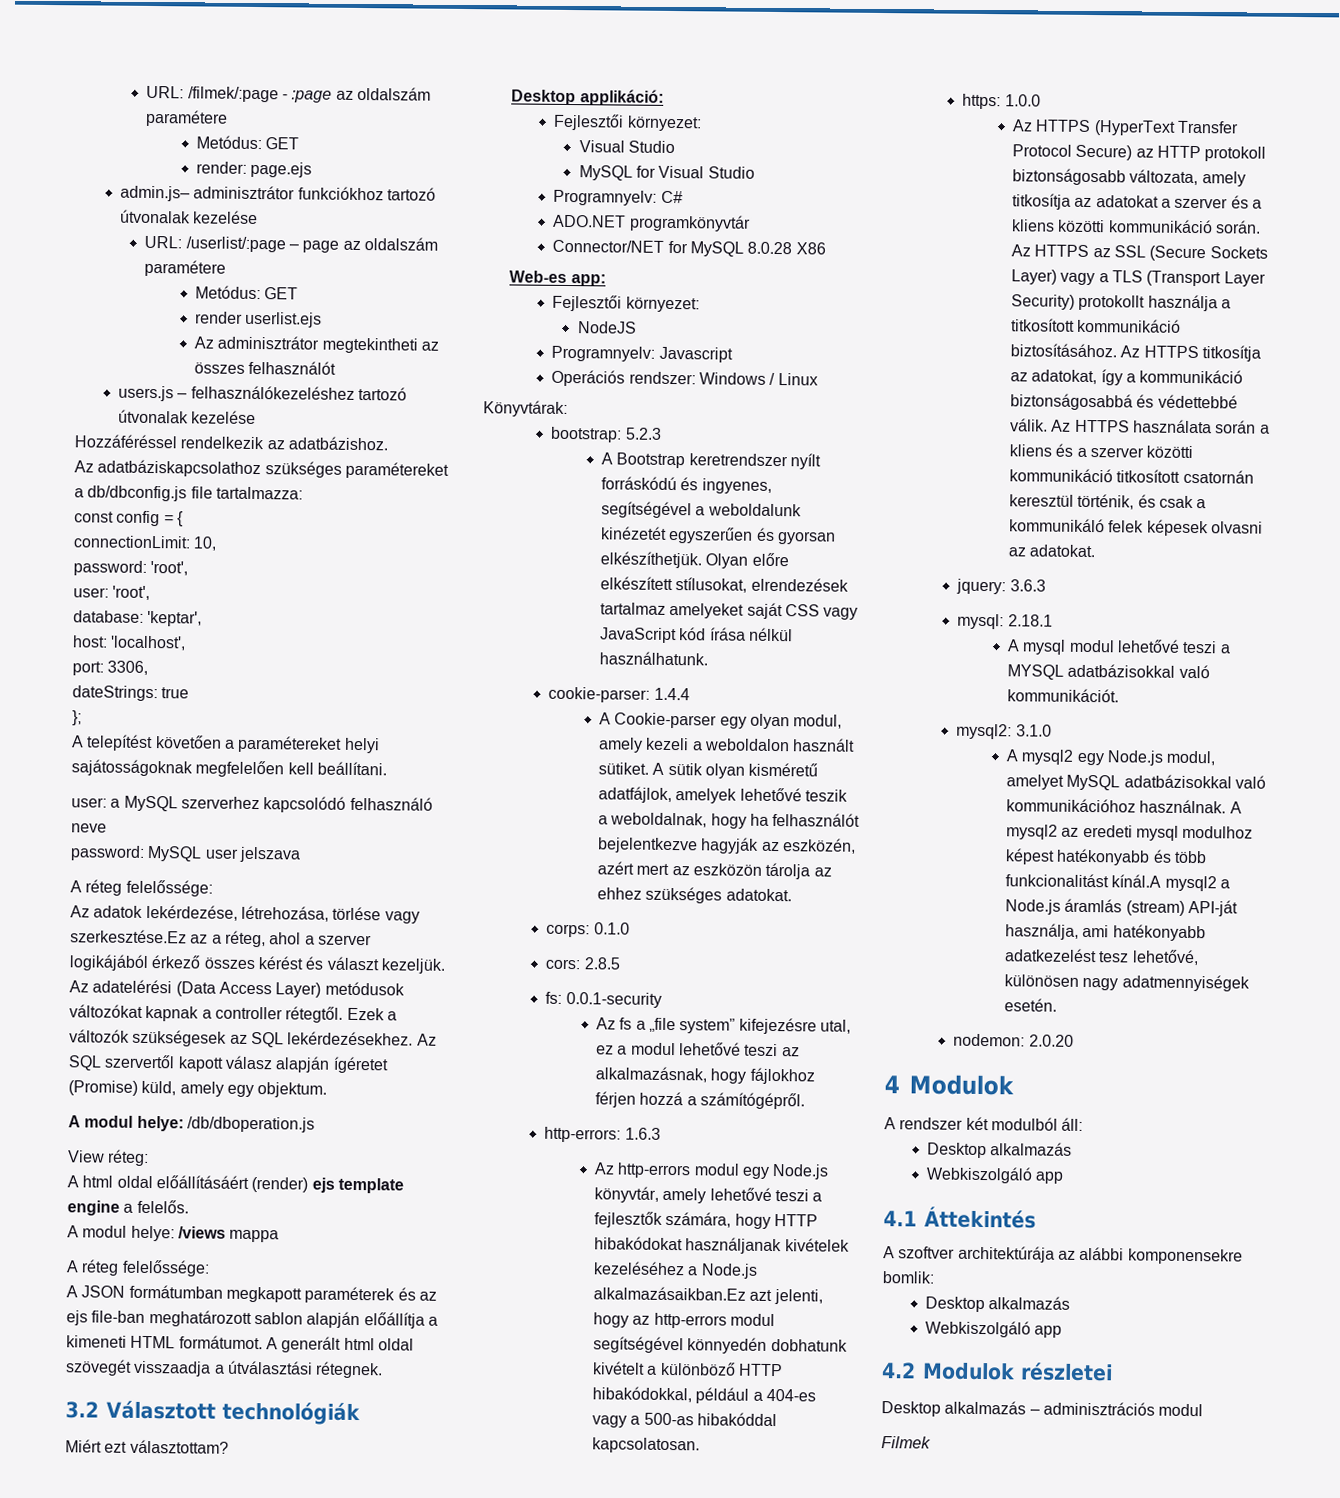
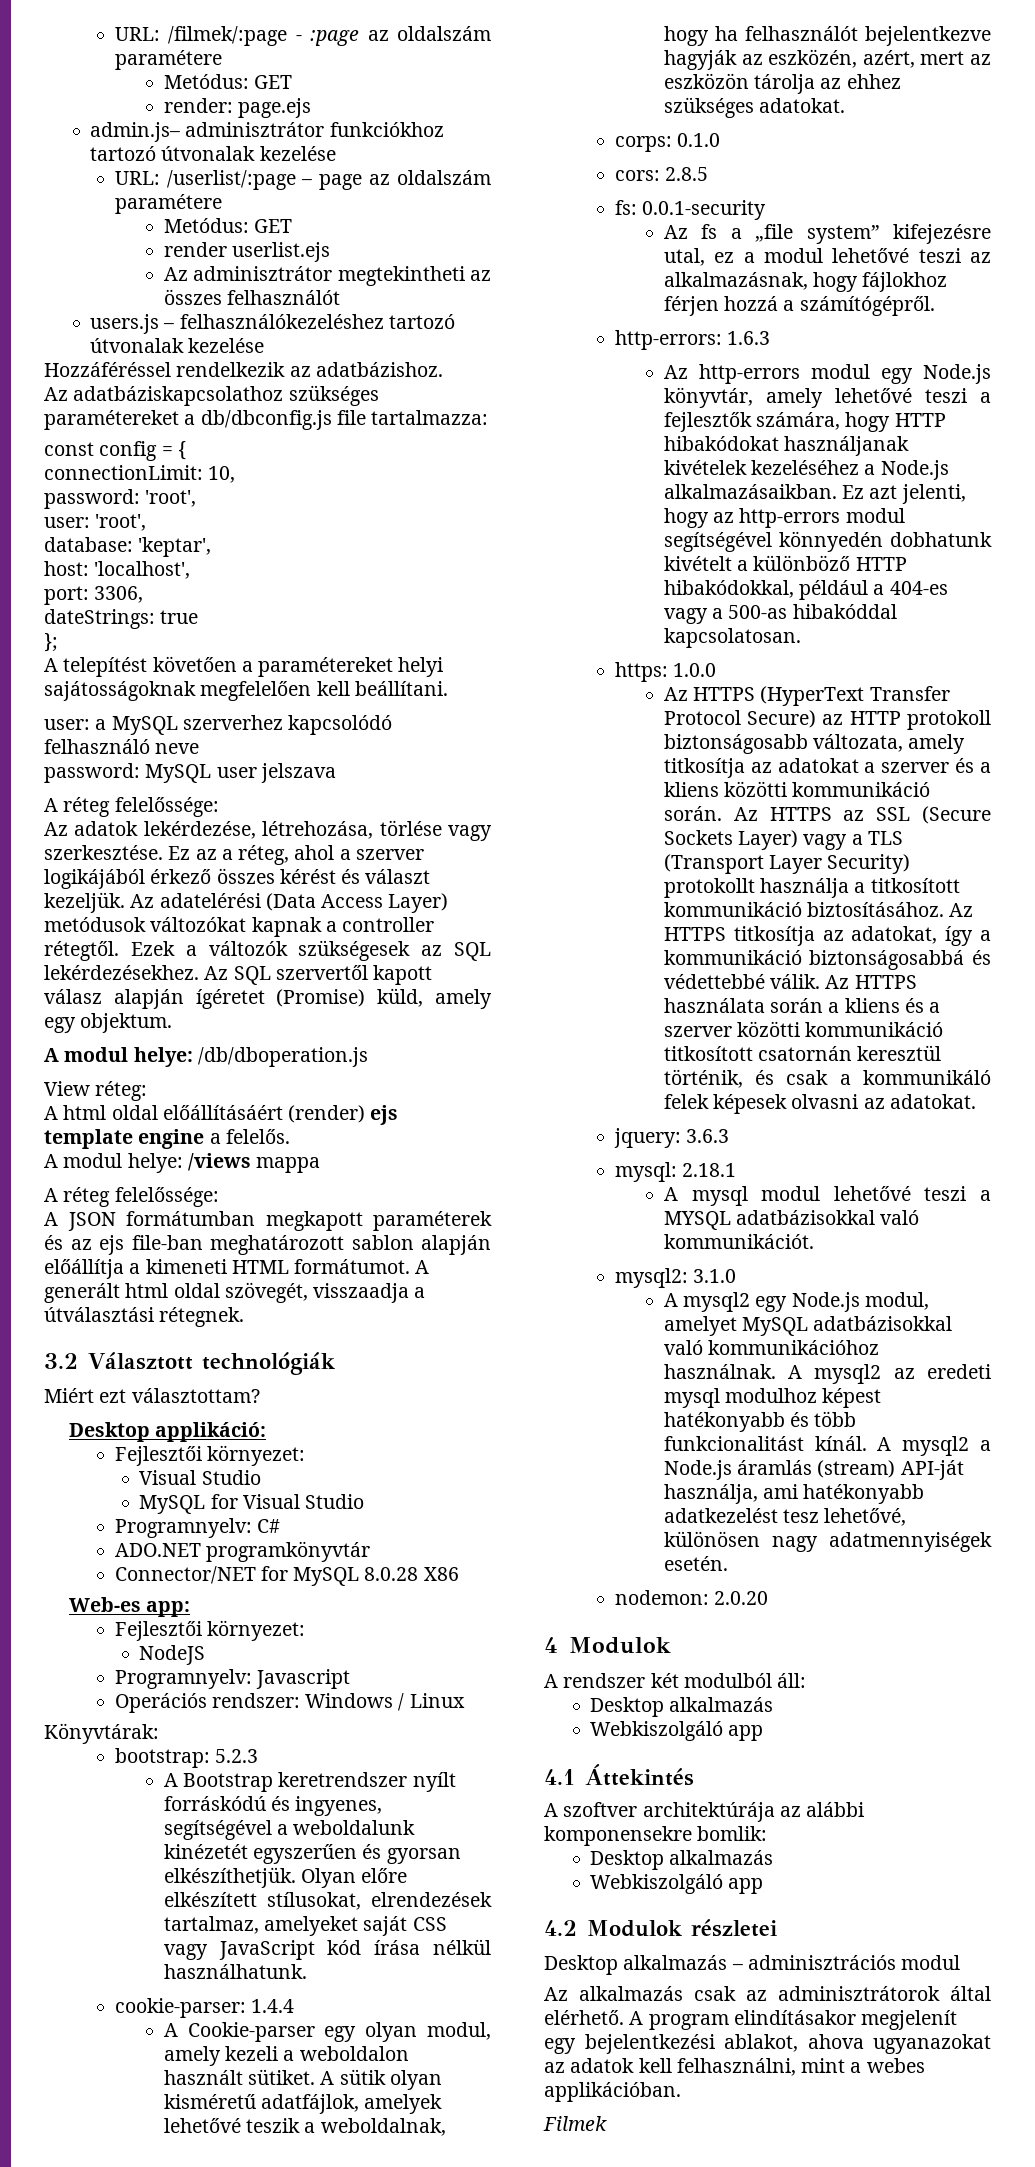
[70,929,187,944] szerkesztése.Ez -> [44,845,191,860] szerkesztése. Ez
[65,1359,132,1376] szövegét -> [224,1282,308,1303] szövegét,
[600,602,667,615] tartalmaz -> [163,1916,259,1934] tartalmaz,
[597,861,635,875] azért -> [862,50,915,68] azért,
[593,1286,747,1301] alkalmazásaikban.Ez -> [663,484,865,499] alkalmazásaikban. Ez
[1111,874,1162,888] kínál.A -> [814,1436,892,1451] kínál. A
(1204, 1410) none -> [544,1986,991,2001] [544,2010,958,2030] [544,2034,991,2054] [544,2058,925,2076] [544,2082,681,2102] // Az alkalmazás csak az adminisztrátorok által elérhető. A program elindításakor megjelenít egy bejelentkezési ablakot, ahova ugyanazokat az adatok kell felhasználni, mint a webes applikációban.

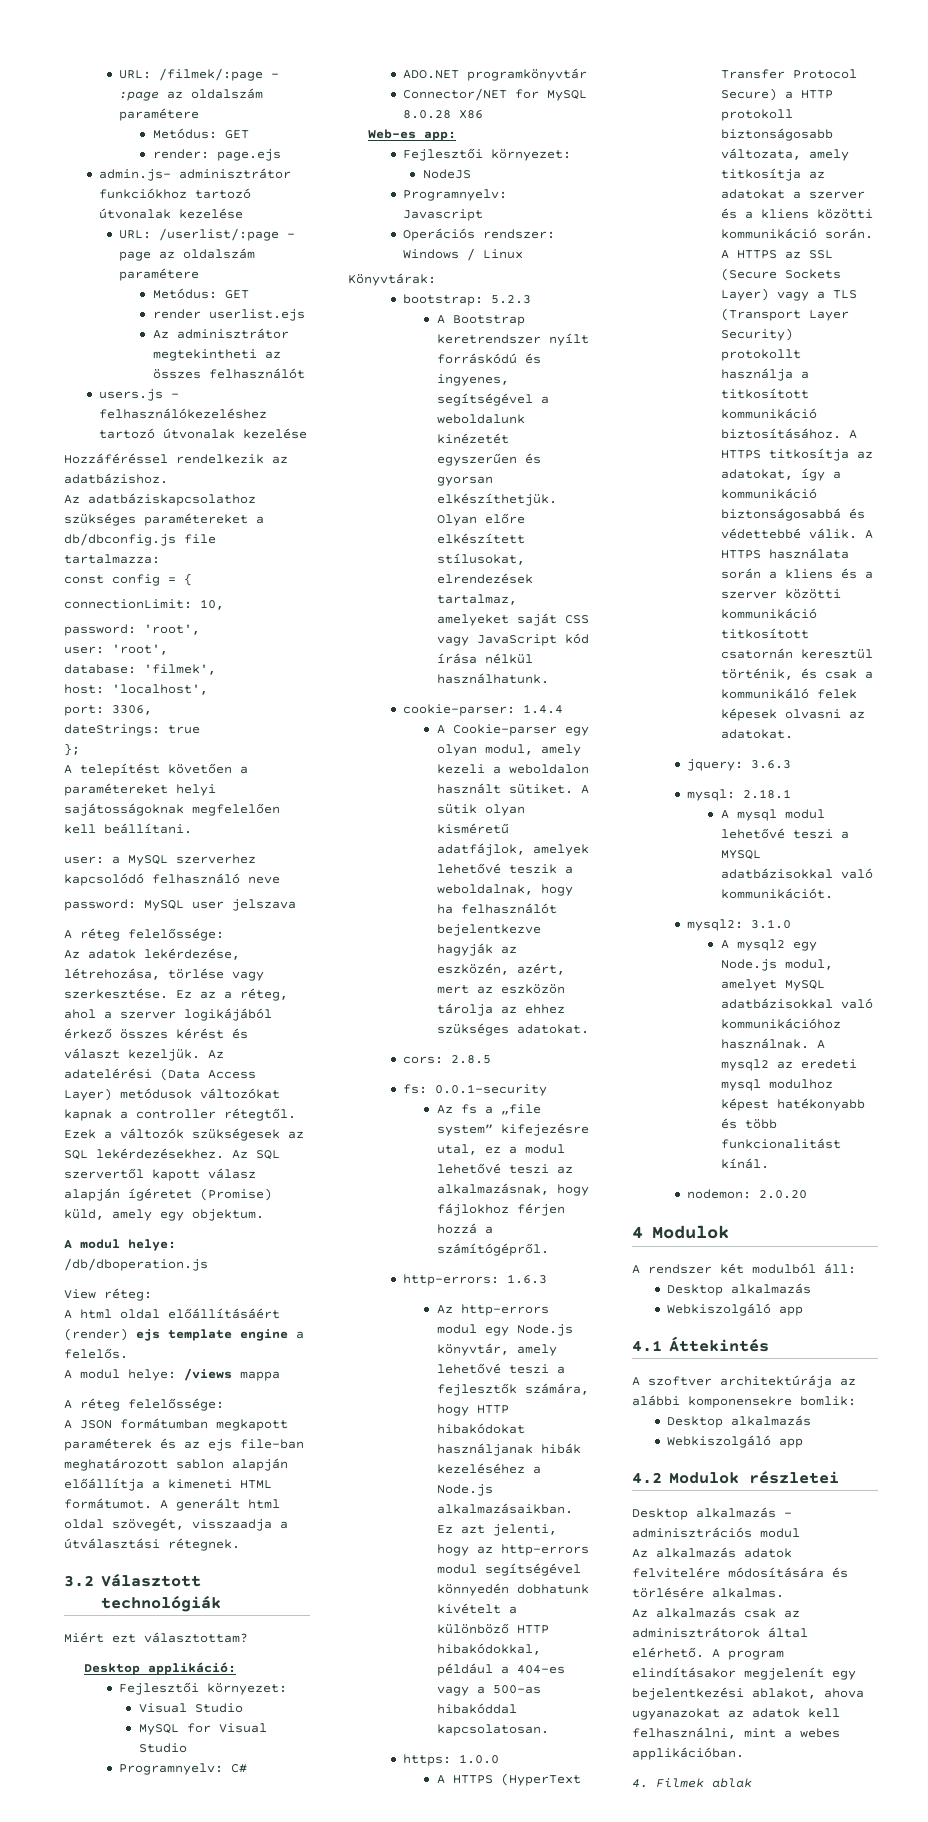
[138,537,212,557] 'keptar', -> [144,664,216,675] 'filmek',
[614,133,720,152] // corps: 0.1.0 -> (589, 1029) none
[663,460,747,475] kivételek -> [540,1443,581,1454] hibák
[663,687,688,701] Az -> [436,1775,445,1784] A
[822,714,844,725] az -> [784,91,793,99] a
[733,807,758,821] Az -> [720,250,729,259] A
[949,903,974,917] Az -> [848,430,857,439] A
[825,975,850,989] Az -> [864,530,873,539] A
[877,1436,992,1456] [663,1460,964,1480] [663,1484,925,1504] [663,1508,907,1526] [663,1531,992,1552] [663,1556,728,1571] A mysql2 a Node.js áramlás (stream) API-ját használja, ami hatékonyabb adatkezelést tesz lehetővé, különösen nagy adatmennyiségek esetén. -> (769, 1163) none
(961, 1962) none -> [632,1547,792,1558] [632,1567,848,1578] [632,1587,784,1598] // Az alkalmazás adatok felvitelére módosítására és törlésére alkalmas.
[543,2116,607,2131] Filmek -> [632,1778,752,1788] 4. Filmek ablak

